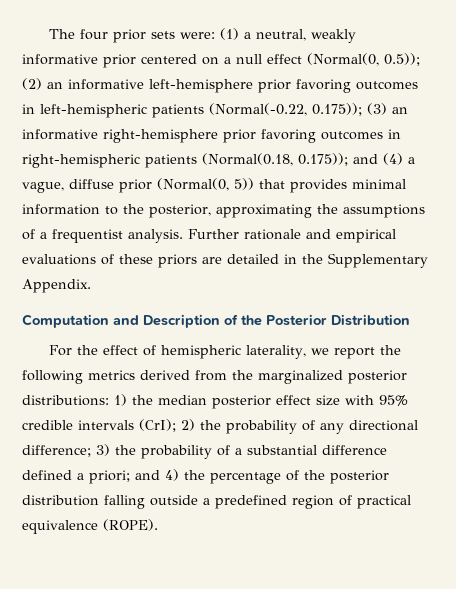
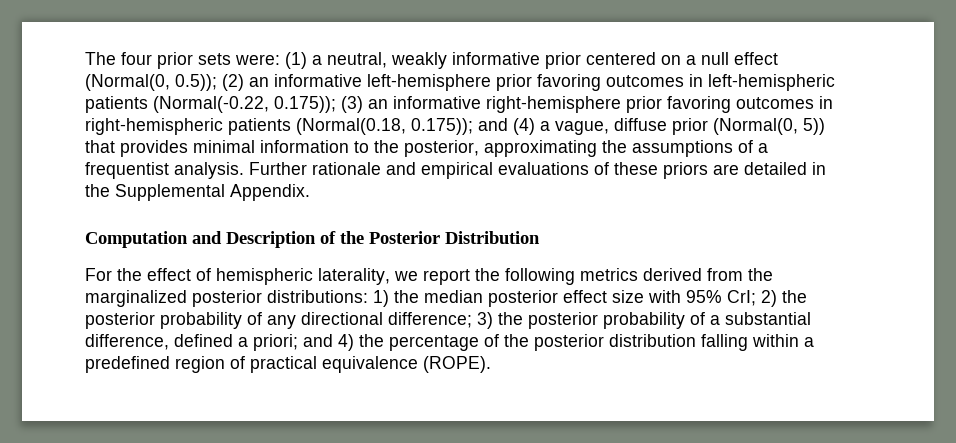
[328,253,428,268] Supplementary -> [115,184,225,201] Supplemental
[22,419,176,432] credible intervals (CrI); -> [727,290,756,306] CrI;
(221, 425) none -> [85,312,155,329] posterior
(136, 450) none -> [528,312,598,329] posterior
[322,445,387,455] difference -> [85,334,169,350] difference,
[150,495,198,506] outside -> [752,334,799,347] within

